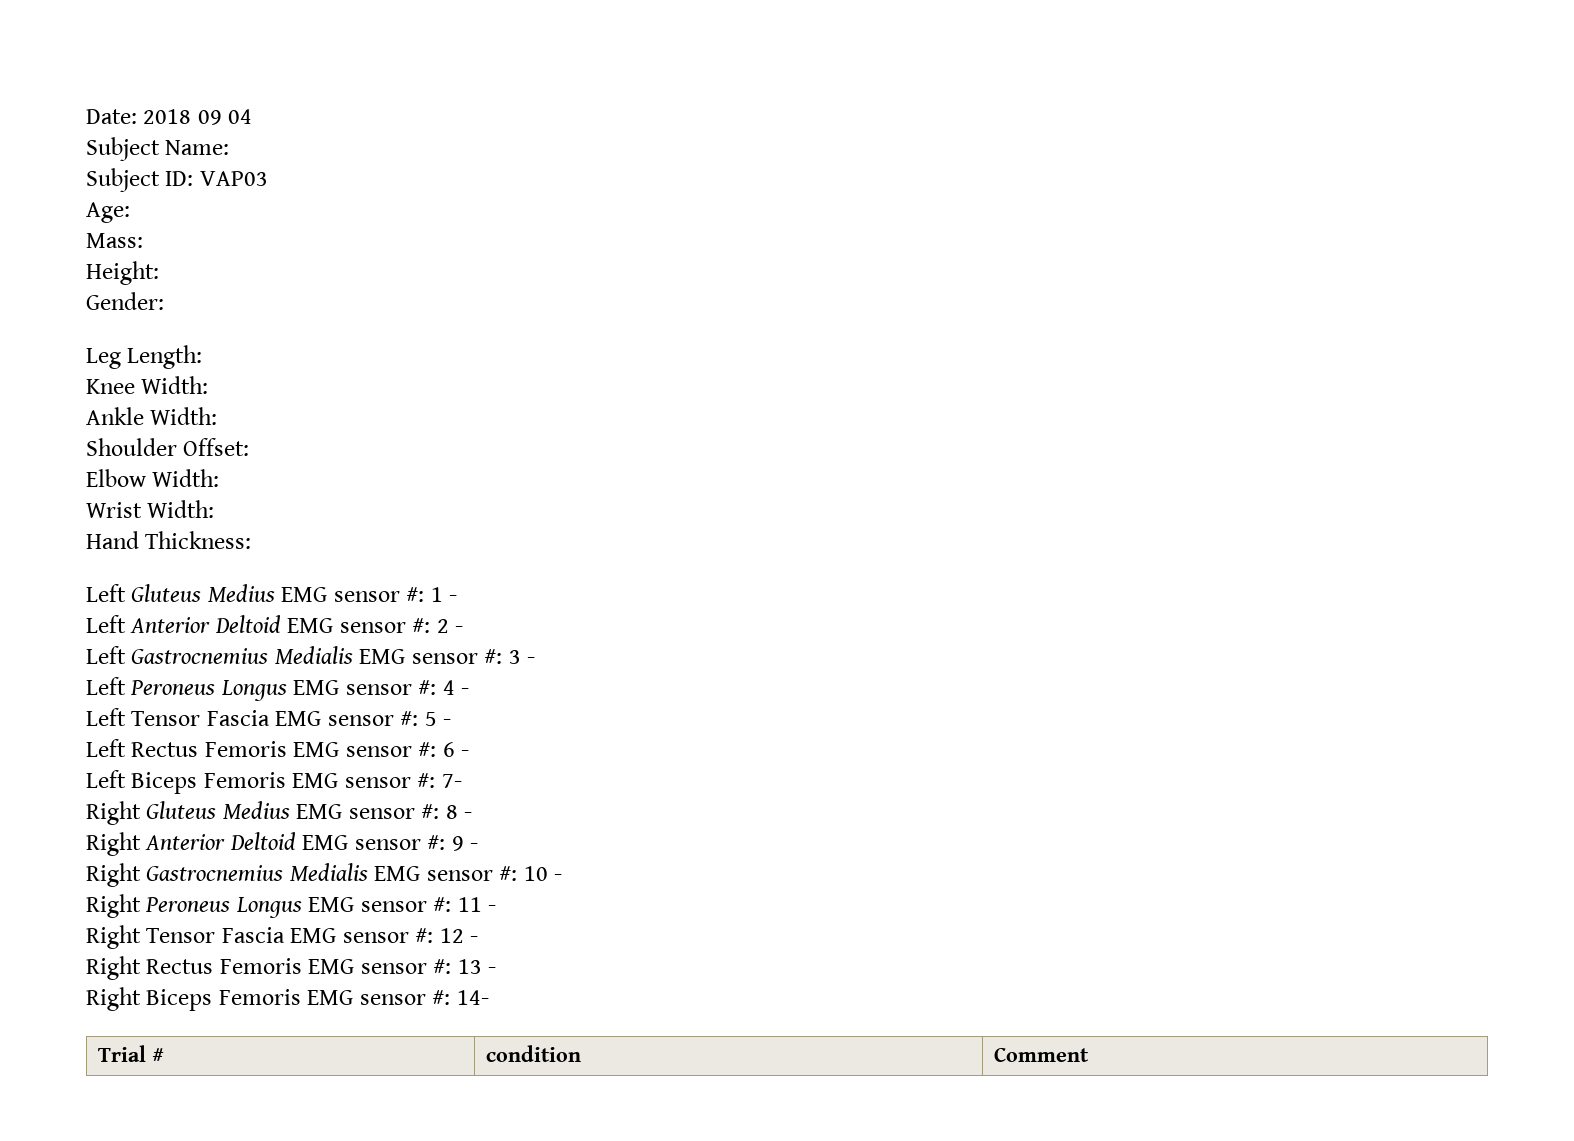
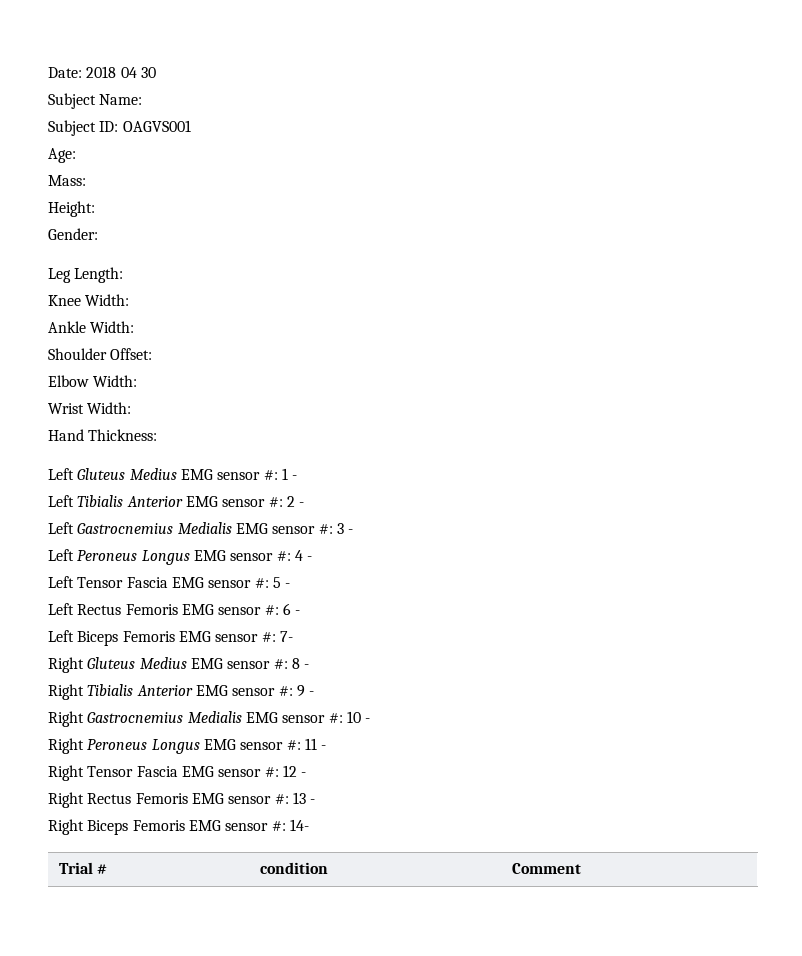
[197,110,222,125] 09 -> (117, 72) none
(253, 116) none -> [140,67,156,78] 30
[199,171,268,186] VAP03 -> [122,120,191,132] OAGVS001
[130,615,281,633] Anterior Deltoid -> [77,495,183,507] Tibialis Anterior
[145,832,296,850] Anterior Deltoid -> [87,684,193,696] Tibialis Anterior

